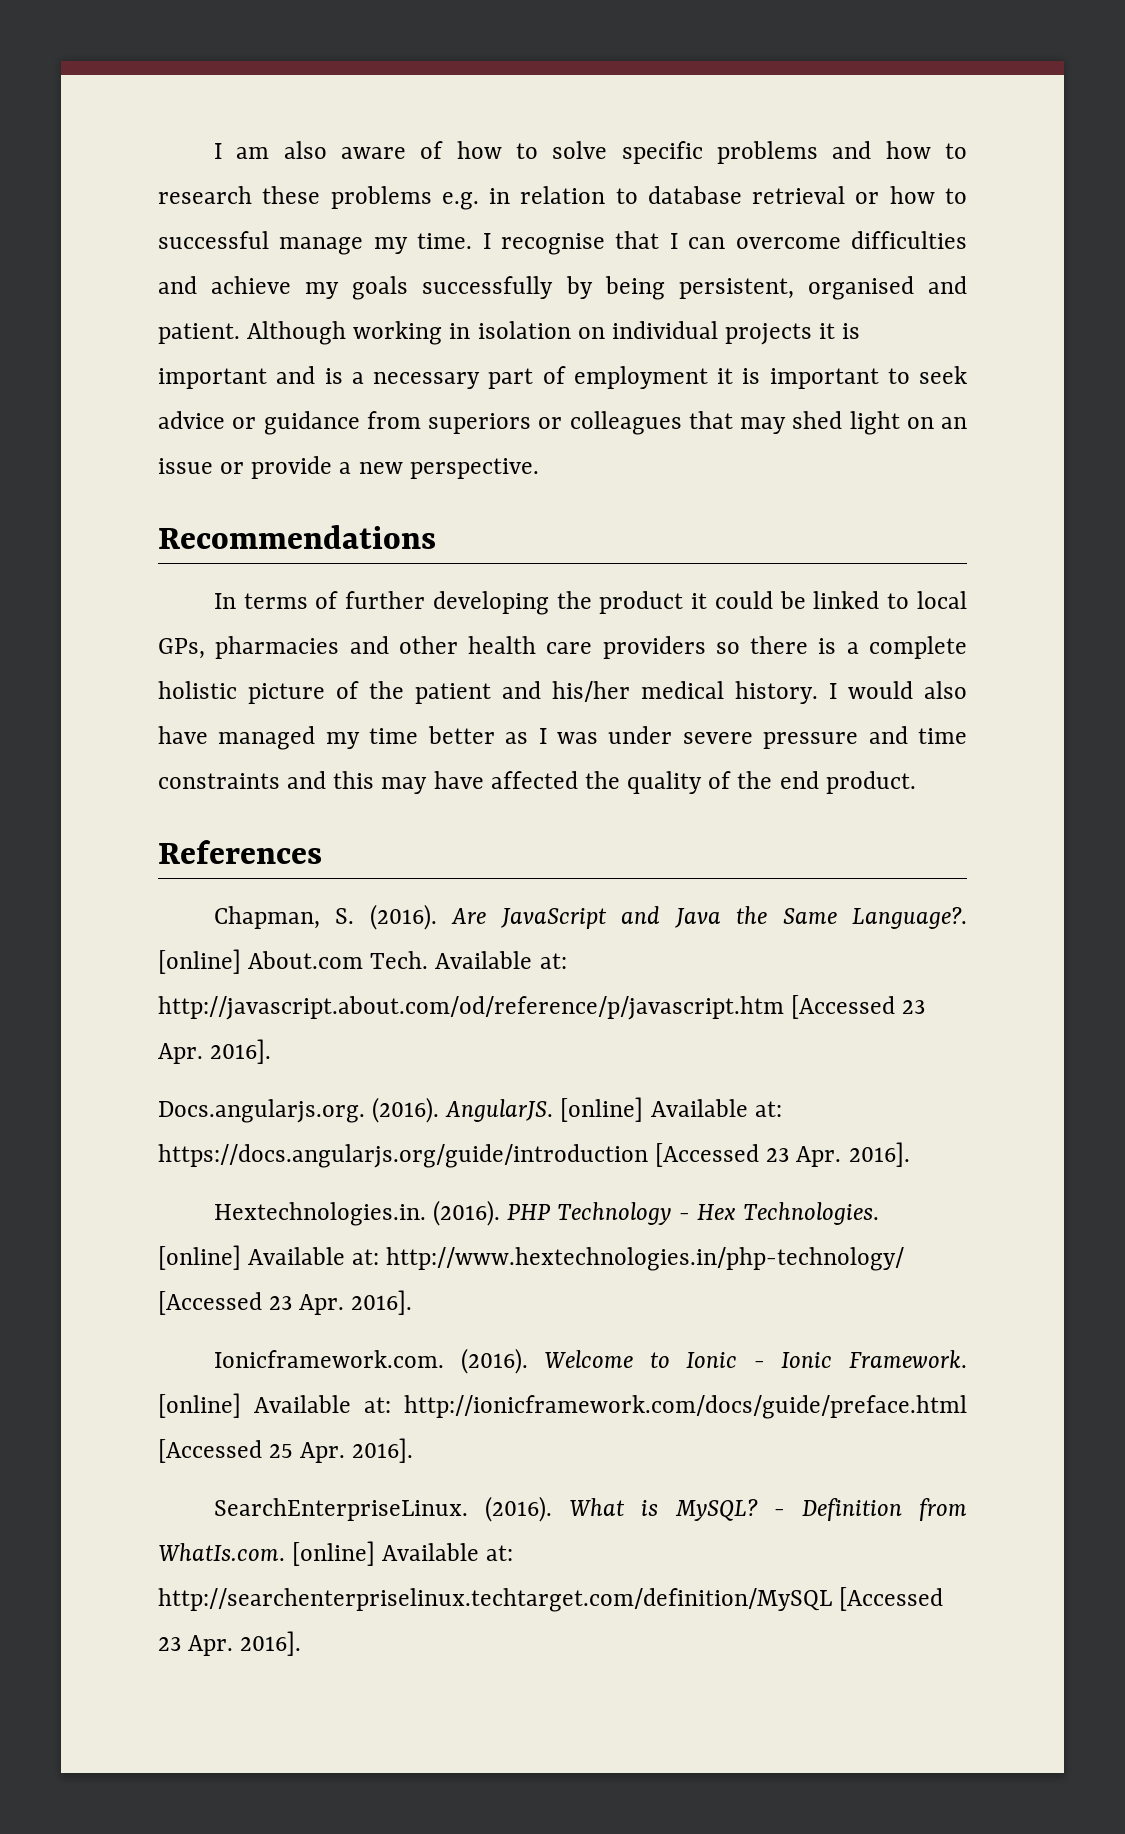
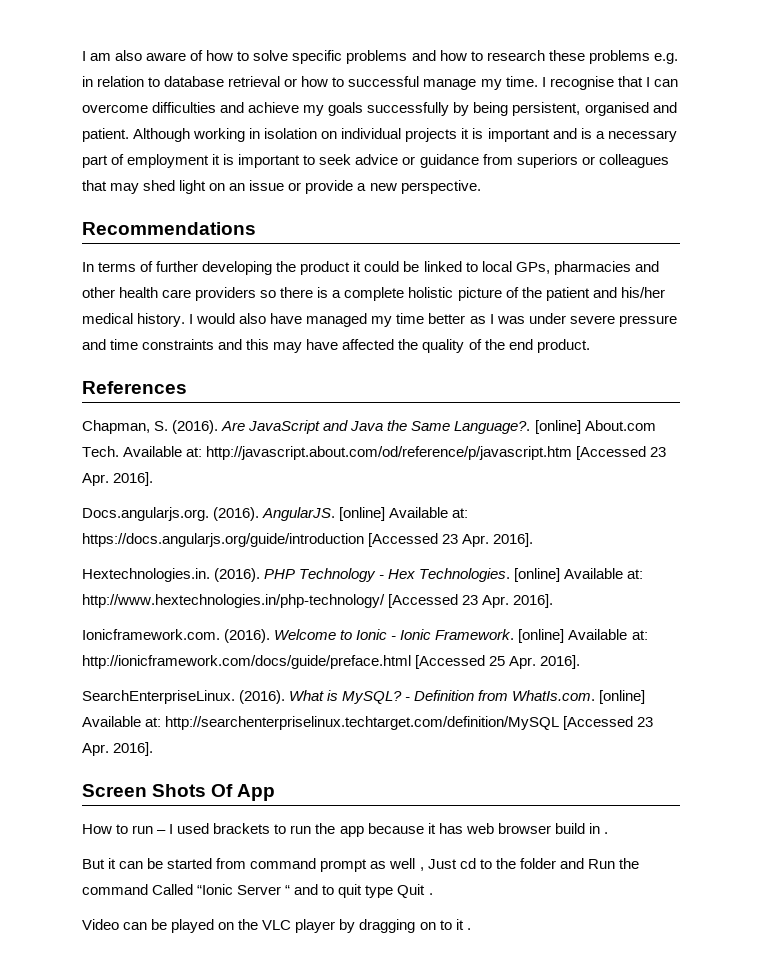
(302, 1643) none -> [82,784,276,801] [82,823,608,837] [82,858,639,872] [82,884,433,898] [82,919,471,933] // Screen Shots Of App // How to run – I used brackets to run the app because it has web browser build in . // But it can be started from command prompt as well , Just cd to the folder and Run the command Called “Ionic Server “ and to quit type Quit . // Video can be played on the VLC player by dragging on to it .

